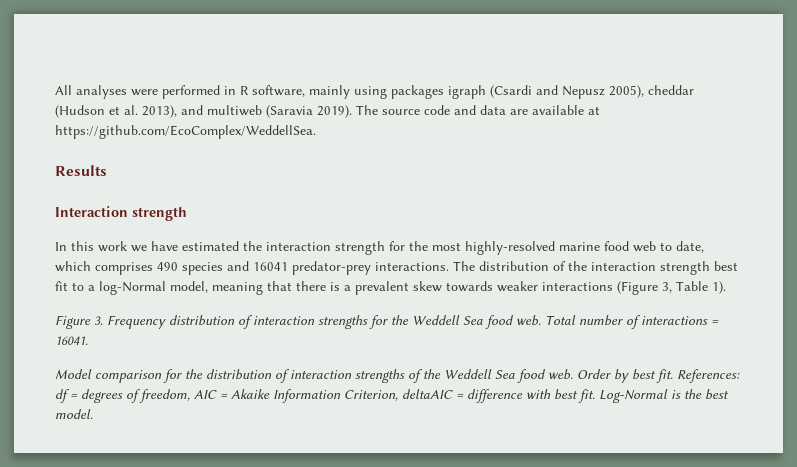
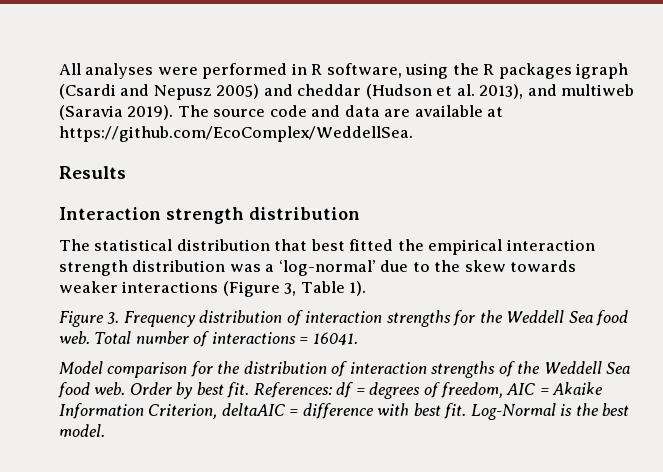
[309,85,387,99] mainly using -> [405,63,495,79] using the R
[609,85,644,98] 2005), -> [216,84,293,99] 2005) and
[55,241,704,255] [55,261,738,275] [55,281,409,295] // In this work we have estimated the interaction strength for the most highly-resolved marine food web to date, which comprises 490 species and 16041 predator-prey interactions. The distribution of the interaction strength best fit to a log-Normal model, meaning that there is a prevalent -> [249,207,360,220] [59,239,595,255] [59,260,461,276] distribution // The statistical distribution that best fitted the empirical interaction strength distribution was a ‘log-normal’ due to the

